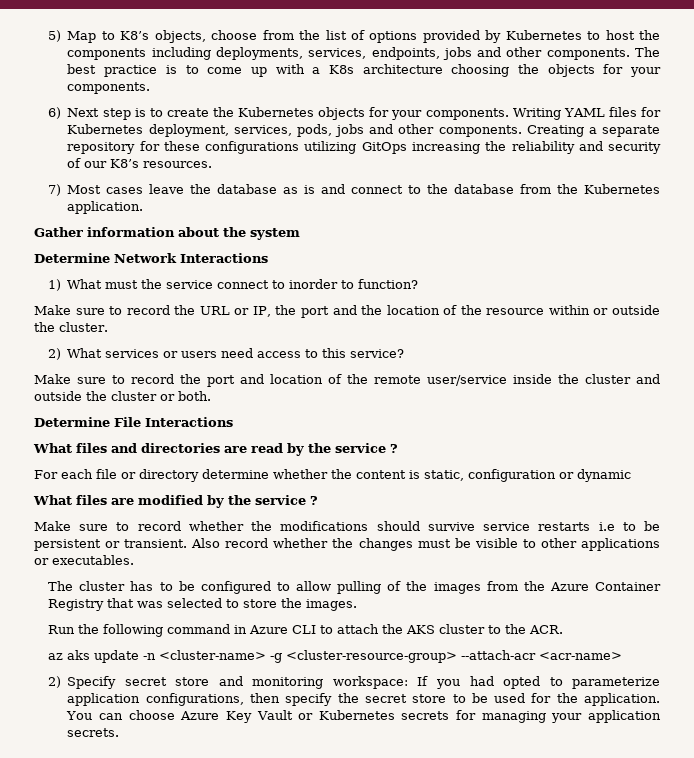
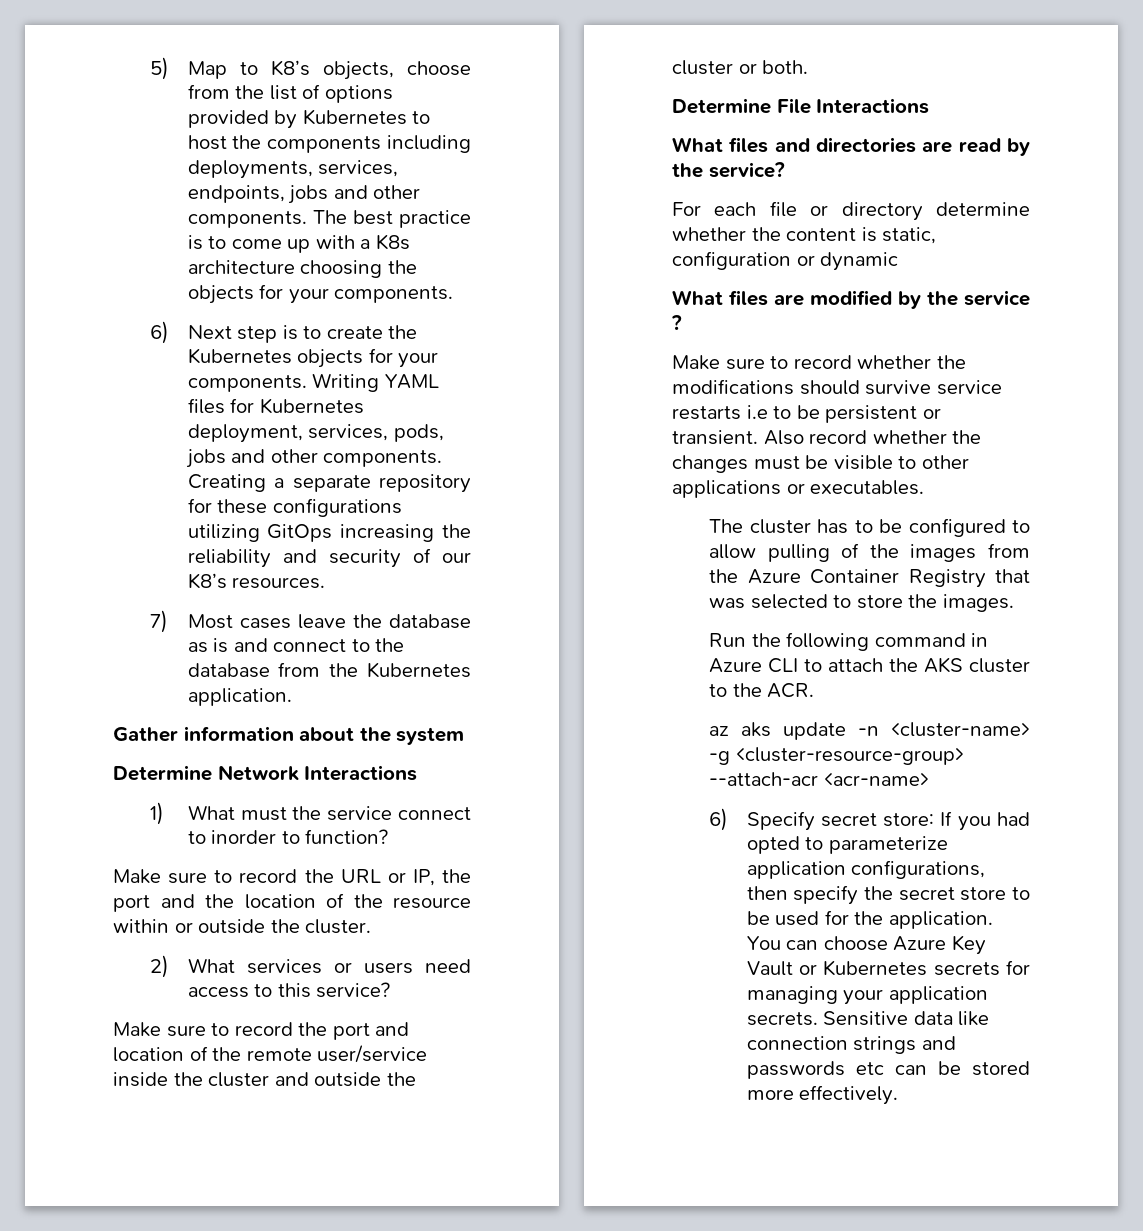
[335,443,398,453] service ? -> [708,162,785,178] service?
[48,676,62,688] 2) -> [709,808,729,831] 6)
[175,676,408,689] store and monitoring workspace: -> [883,813,935,827] store:
(120, 732) none -> [823,1011,990,1026] [746,1036,956,1054] [746,1061,1030,1079] [746,1085,899,1105] Sensitive data like connection strings and passwords etc can be stored more effectively.

